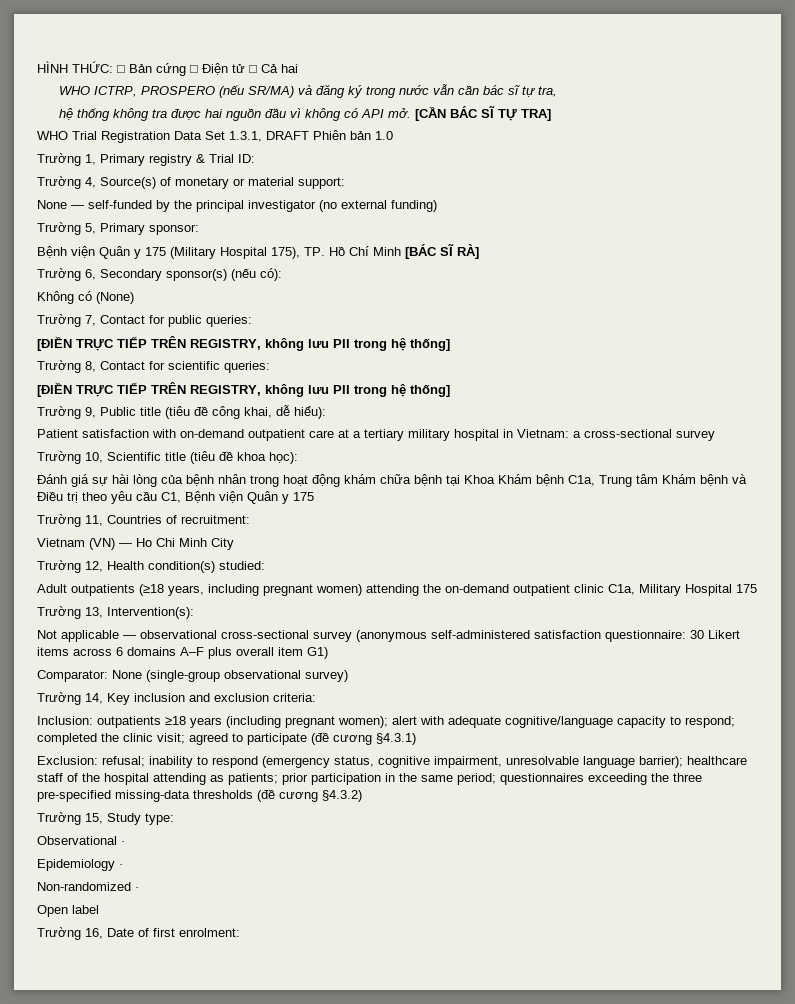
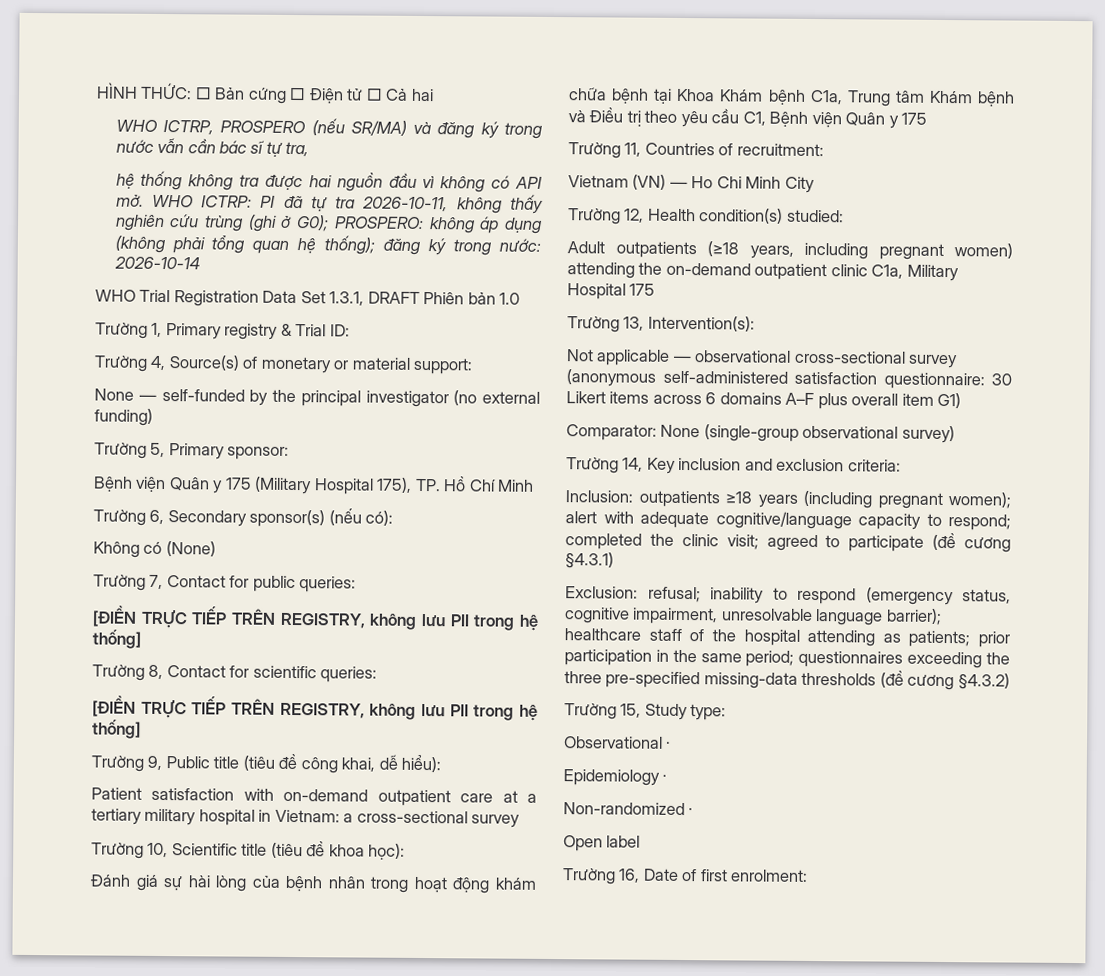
[414,106,551,121] [CẦN BÁC SĨ TỰ TRA] -> [151,194,543,214] [114,214,542,234] [114,235,541,256] [113,256,200,270] WHO ICTRP: PI đã tự tra 2026-10-11, không thấy nghiên cứu trùng (ghi ở G0); PROSPERO: không áp dụng (không phải tổng quan hệ thống); đăng ký trong nước: 2026-10-14
[405,244,479,259] [BÁC SĨ RÀ] -> (535, 485) none

